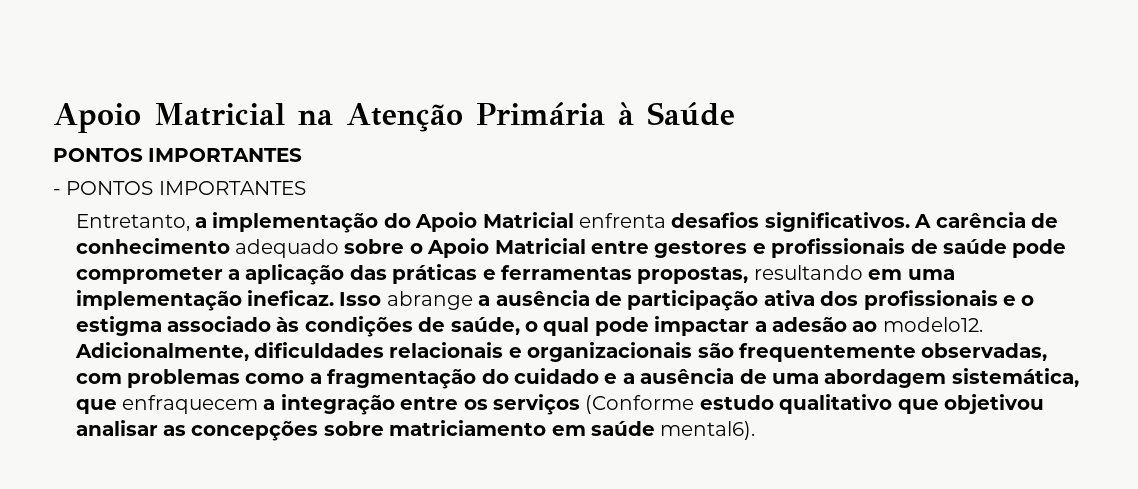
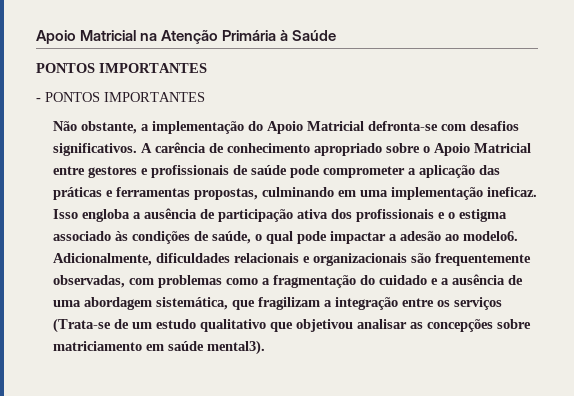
[75,214,190,231] Entretanto, -> [53,121,138,134] Não obstante,
[578,213,666,228] enfrenta -> [368,121,467,131] defronta-se com
[234,239,339,258] adequado -> [314,143,383,156] apropriado
[753,265,863,280] resultando -> [262,187,335,197] culminando
[386,291,473,310] abrange -> [82,209,131,222] engloba
[882,317,983,332] modelo12. -> [463,231,519,241] modelo6.
[121,395,258,414] enfraquecem -> [258,297,321,310] fragilizam
[585,395,695,414] (Conforme -> [53,318,153,333] (Trata-se de um
[660,421,756,440] mental6). -> [207,340,266,355] mental3).

